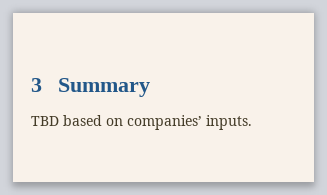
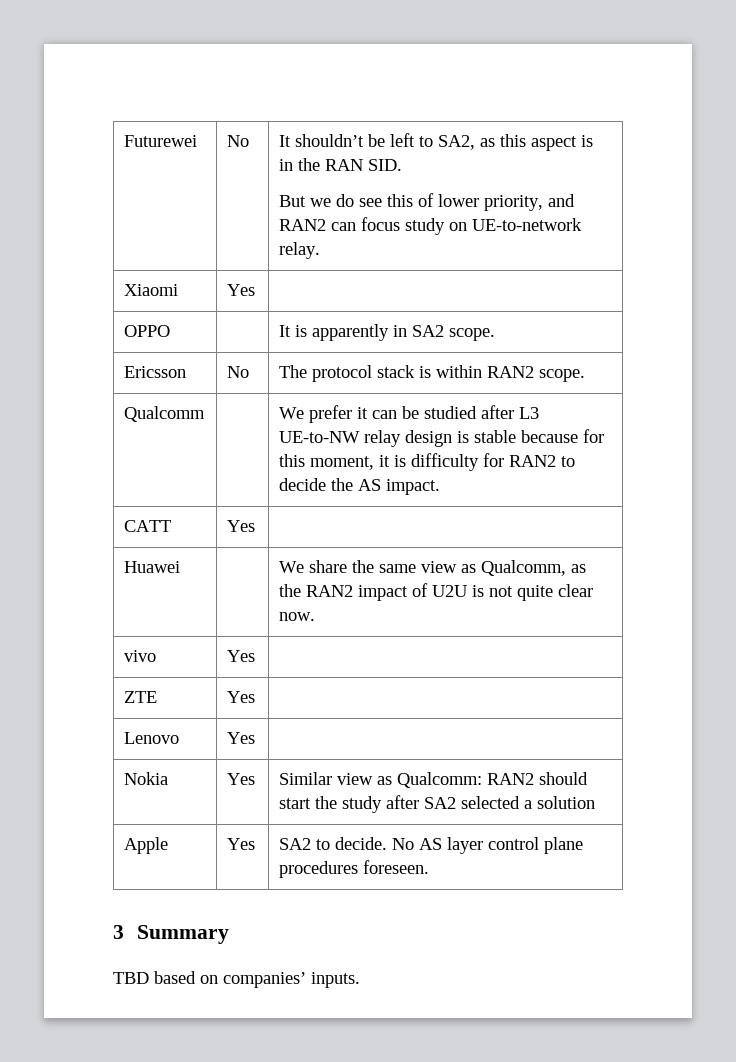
(31, 85) none -> [124,135,198,147] [227,135,250,147] [279,133,594,151] [279,158,403,171] [279,193,576,211] [279,217,583,235] [279,242,321,259] [124,284,179,296] [227,284,256,296] [124,325,171,337] [279,324,496,341] [124,366,187,378] [227,366,250,378] [279,365,586,382] [124,406,206,422] [279,405,540,423] [279,429,605,447] [279,453,576,471] [279,478,441,495] [124,520,172,532] [227,520,256,532] [124,561,181,573] [279,560,587,576] [279,583,594,601] [279,612,316,621] [124,650,157,662] [227,650,256,662] [124,691,158,703] [227,691,256,703] [124,732,180,744] [227,732,256,744] [124,772,169,785] [227,773,256,785] [279,772,589,788] [279,795,596,813] [124,837,169,854] [227,838,256,850] [279,837,584,854] [279,860,430,878] Futurewei | No | It shouldn’t be left to SA2, as this aspect is in the RAN SID. // But we do see this of lower priority, and RAN2 can focus study on UE-to-network relay. // Xiaomi | Yes | // OPPO | | It is apparently in SA2 scope. // Ericsson | No | The protocol stack is within RAN2 scope. // Qualcomm | | We prefer it can be studied after L3 UE-to-NW relay design is stable because for this moment, it is difficulty for RAN2 to decide the AS impact. // CATT | Yes | // Huawei | | We share the same view as Qualcomm, as the RAN2 impact of U2U is not quite clear now. // vivo | Yes | // ZTE | Yes | // Lenovo | Yes | // Nokia | Yes | Similar view as Qualcomm: RAN2 should start the study after SA2 selected a solution // Apple | Yes | SA2 to decide. No AS layer control plane procedures foreseen. //

